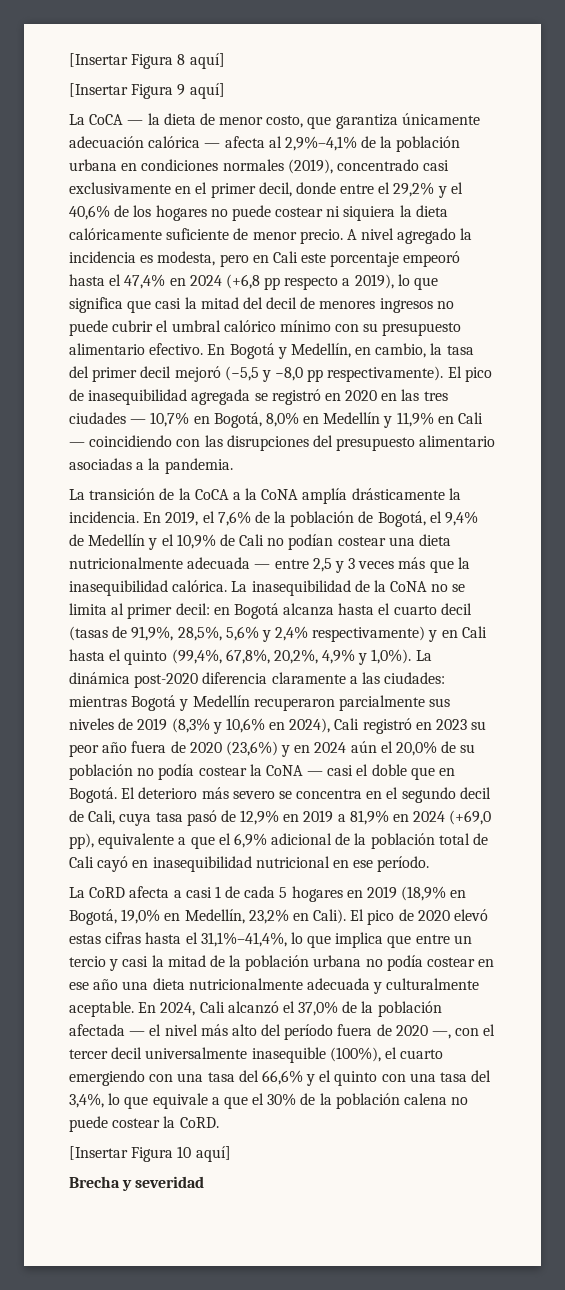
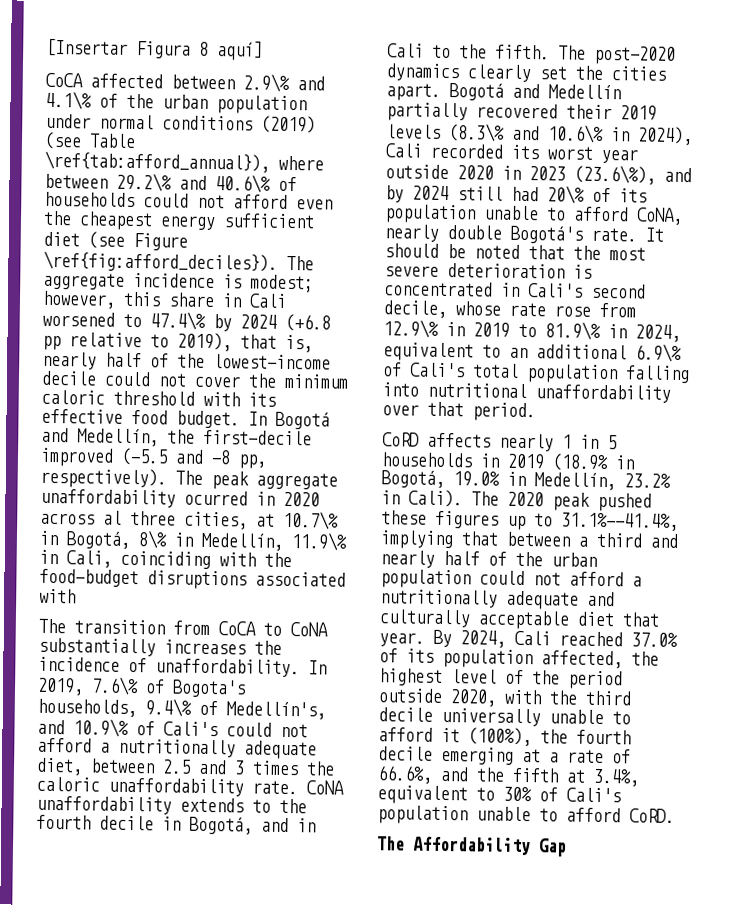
[69,83,225,99] [69,113,480,129] [69,136,461,152] [69,159,450,174] [69,182,463,198] [69,205,448,221] [69,228,473,244] [69,251,461,267] [69,274,439,290] [69,297,454,313] [69,320,462,336] [69,343,474,359] [69,366,492,382] [69,389,448,405] [69,412,484,428] [69,435,496,451] [69,458,233,474] [69,488,461,504] [69,511,479,527] [69,534,452,550] [69,557,470,573] [69,580,466,596] [69,603,472,619] [69,626,487,642] [69,649,432,665] [69,672,446,688] [69,695,451,711] [69,718,487,734] [69,741,476,757] [69,764,456,780] [69,787,491,803] [69,810,492,826] [69,833,489,849] [69,856,430,872] [69,886,467,902] [69,909,489,925] [69,932,472,948] [69,955,495,971] [69,978,480,994] [69,1001,442,1017] [69,1024,496,1040] [69,1047,444,1063] [69,1070,492,1086] [69,1093,469,1109] [69,1116,219,1132] [69,1146,231,1162] [69,1176,205,1191] [Insertar Figura 9 aquí] // La CoCA — la dieta de menor costo, que garantiza únicamente adecuación calórica — afecta al 2,9%–4,1% de la población urbana en condiciones normales (2019), concentrado casi exclusivamente en el primer decil, donde entre el 29,2% y el 40,6% de los hogares no puede costear ni siquiera la dieta calóricamente suficiente de menor precio. A nivel agregado la incidencia es modesta, pero en Cali este porcentaje empeoró hasta el 47,4% en 2024 (+6,8 pp respecto a 2019), lo que significa que casi la mitad del decil de menores ingresos no puede cubrir el umbral calórico mínimo con su presupuesto alimentario efectivo. En Bogotá y Medellín, en cambio, la tasa del primer decil mejoró (−5,5 y −8,0 pp respectivamente). El pico de inasequibilidad agregada se registró en 2020 en las tres ciudades — 10,7% en Bogotá, 8,0% en Medellín y 11,9% en Cali — coincidiendo con las disrupciones del presupuesto alimentario asociadas a la pandemia. // La transición de la CoCA a la CoNA amplía drásticamente la incidencia. En 2019, el 7,6% de la población de Bogotá, el 9,4% de Medellín y el 10,9% de Cali no podían costear una dieta nutricionalmente adecuada — entre 2,5 y 3 veces más que la inasequibilidad calórica. La inasequibilidad de la CoNA no se limita al primer decil: en Bogotá alcanza hasta el cuarto decil (tasas de 91,9%, 28,5%, 5,6% y 2,4% respectivamente) y en Cali hasta el quinto (99,4%, 67,8%, 20,2%, 4,9% y 1,0%). La dinámica post-2020 diferencia claramente a las ciudades: mientras Bogotá y Medellín recuperaron parcialmente sus niveles de 2019 (8,3% y 10,6% en 2024), Cali registró en 2023 su peor año fuera de 2020 (23,6%) y en 2024 aún el 20,0% de su población no podía costear la CoNA — casi el doble que en Bogotá. El deterioro más severo se concentra en el segundo decil de Cali, cuya tasa pasó de 12,9% en 2019 a 81,9% en 2024 (+69,0 pp), equivalente a que el 6,9% adicional de la población total de Cali cayó en inasequibilidad nutricional en ese período. // La CoRD afecta a casi 1 de cada 5 hogares en 2019 (18,9% en Bogotá, 19,0% en Medellín, 23,2% en Cali). El pico de 2020 elevó estas cifras hasta el 31,1%–41,4%, lo que implica que entre un tercio y casi la mitad de la población urbana no podía costear en ese año una dieta nutricionalmente adecuada y culturalmente aceptable. En 2024, Cali alcanzó el 37,0% de la población afectada — el nivel más alto del período fuera de 2020 —, con el tercer decil universalmente inasequible (100%), el cuarto emergiendo con una tasa del 66,6% y el quinto con una tasa del 3,4%, lo que equivale a que el 30% de la población calena no puede costear la CoRD. // [Insertar Figura 10 aquí] // Brecha y severidad -> [45,72,325,92] [45,90,307,115] [45,113,316,134] [44,131,136,150] [44,150,324,173] [44,172,297,193] [44,191,333,210] [43,210,315,231] [43,231,188,251] [43,250,314,273] [43,272,314,293] [42,290,287,309] [42,311,331,332] [42,332,313,353] [42,351,331,370] [41,370,349,389] [41,389,276,407] [41,408,330,430] [41,427,312,447] [40,447,267,469] [40,467,338,490] [40,488,320,508] [40,510,339,530] [39,530,348,551] [39,549,292,570] [39,568,346,590] [39,588,76,604] [38,618,328,637] [38,637,282,657] [38,656,327,678] [37,676,246,698] [37,698,326,720] [37,718,308,738] [37,737,317,760] [36,757,335,776] [36,776,344,797] [36,795,307,815] [36,814,316,835] [387,43,676,65] [386,63,666,83] [386,83,621,101] [386,102,657,122] [386,123,693,146] [385,143,638,164] [385,164,692,185] [385,185,647,204] [384,204,683,225] [384,224,664,244] [384,243,646,261] [384,263,592,279] [384,281,646,299] [383,300,636,319] [383,319,681,342] [383,342,682,362] [383,362,690,384] [382,382,671,403] [382,401,536,422] [382,432,617,452] [381,452,635,472] [381,470,671,491] [381,489,652,512] [381,510,679,531] [380,530,679,550] [380,550,597,568] [380,569,642,589] [380,589,615,610] [379,609,660,630] [379,629,678,648] [379,648,659,669] [379,668,623,690] [378,688,632,707] [378,707,631,727] [378,727,631,747] [378,746,631,765] [377,765,640,787] [377,785,621,805] [377,805,675,825] [376,836,567,857] CoCA affected between 2.9\% and 4.1\% of the urban population under normal conditions (2019) (see Table \ref{tab:afford_annual}), where between 29.2\% and 40.6\% of households could not afford even the cheapest energy sufficient diet (see Figure \ref{fig:afford_deciles}). The aggregate incidence is modest; however, this share in Cali worsened to 47.4\% by 2024 (+6.8 pp relative to 2019), that is, nearly half of the lowest-income decile could not cover the minimum caloric threshold with its effective food budget. In Bogotá and Medellín, the first-decile improved (-5.5 and -8 pp, respectively). The peak aggregate unaffordability ocurred in 2020 across al three cities, at 10.7\% in Bogotá, 8\% in Medellín, 11.9\% in Cali, coinciding with the food-budget disruptions associated with // The transition from CoCA to CoNA substantially increases the incidence of unaffordability. In 2019, 7.6\% of Bogota's households, 9.4\% of Medellín's, and 10.9\% of Cali's could not afford a nutritionally adequate diet, between 2.5 and 3 times the caloric unaffordability rate. CoNA unaffordability extends to the fourth decile in Bogotá, and in Cali to the fifth. The post-2020 dynamics clearly set the cities apart. Bogotá and Medellín partially recovered their 2019 levels (8.3\% and 10.6\% in 2024), Cali recorded its worst year outside 2020 in 2023 (23.6\%), and by 2024 still had 20\% of its population unable to afford CoNA, nearly double Bogotá's rate. It should be noted that the most severe deterioration is concentrated in Cali's second decile, whose rate rose from 12.9\% in 2019 to 81.9\% in 2024, equivalent to an additional 6.9\% of Cali's total population falling into nutritional unaffordability over that period. // CoRD affects nearly 1 in 5 households in 2019 (18.9% in Bogotá, 19.0% in Medellín, 23.2% in Cali). The 2020 peak pushed these figures up to 31.1%--41.4%, implying that between a third and nearly half of the urban population could not afford a nutritionally adequate and culturally acceptable diet that year. By 2024, Cali reached 37.0% of its population affected, the highest level of the period outside 2020, with the third decile universally unable to afford it (100%), the fourth decile emerging at a rate of 66.6%, and the fifth at 3.4%, equivalent to 30% of Cali's population unable to afford CoRD. // The Affordability Gap

